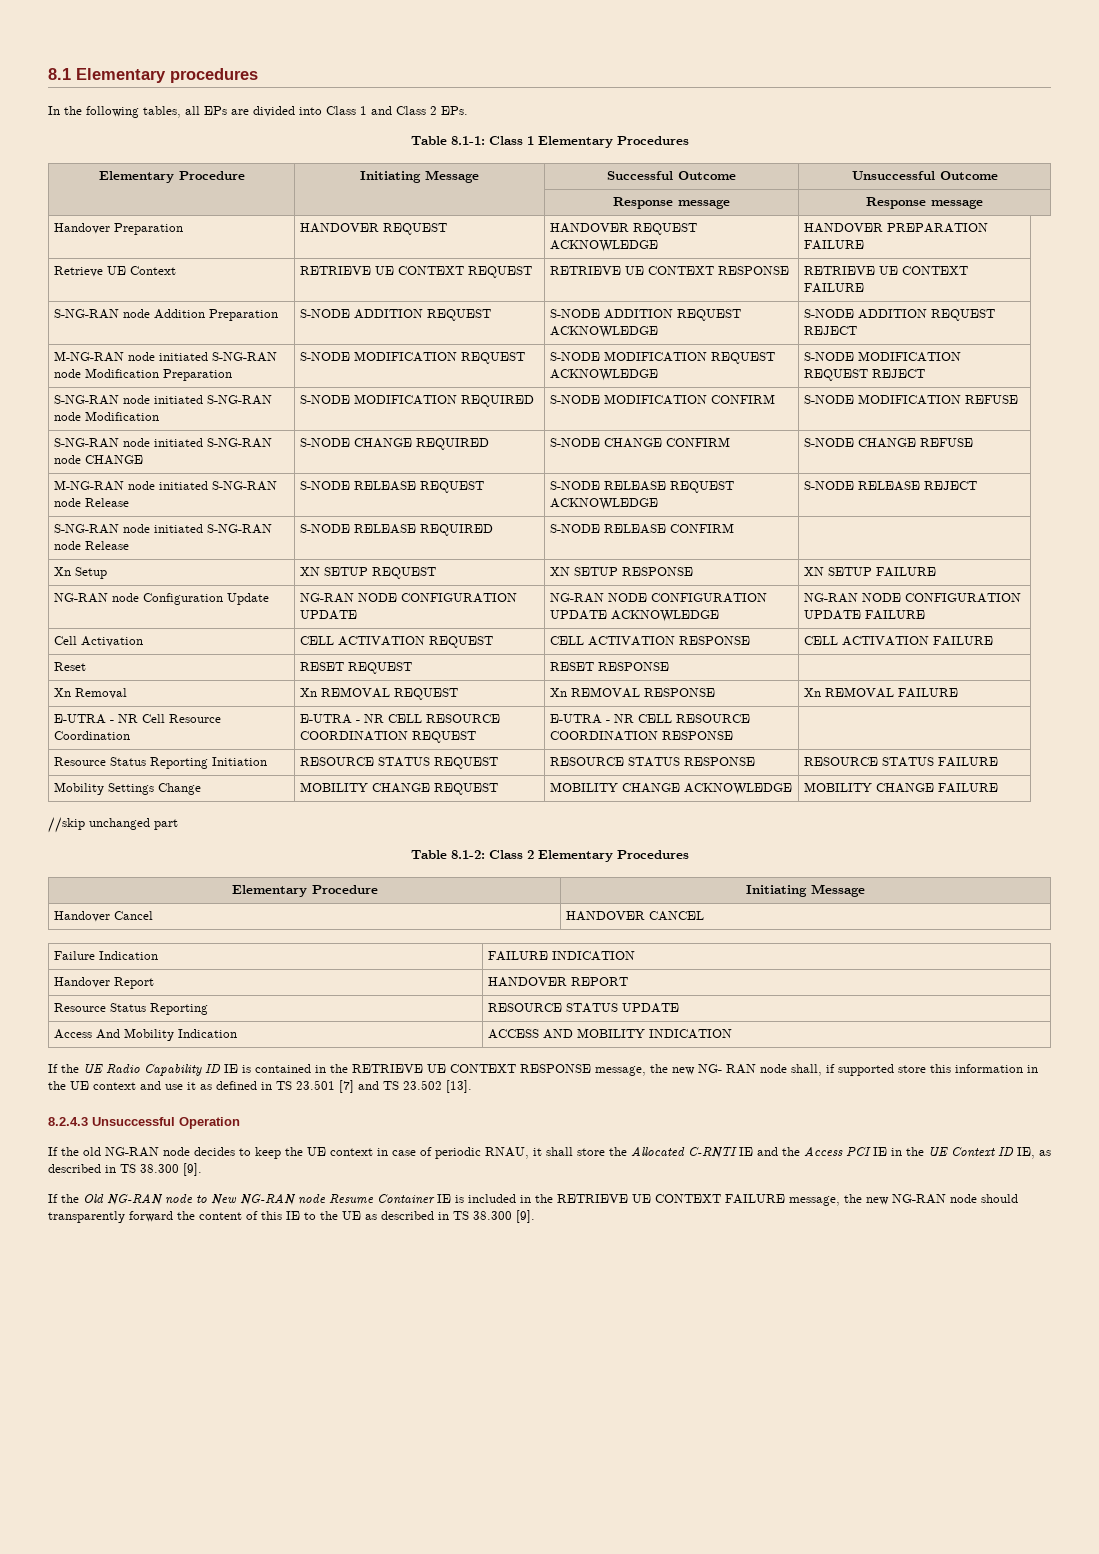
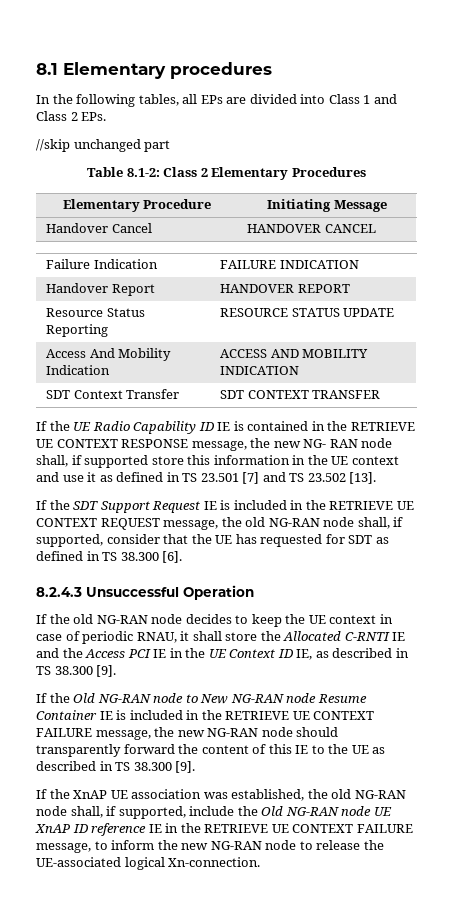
[410,136,689,148] [98,171,245,183] [360,170,479,183] [607,171,736,180] [851,171,998,180] [613,197,730,209] [866,197,983,209] [54,223,184,235] [300,223,448,235] [550,223,698,235] [550,240,659,252] [804,223,989,233] [804,240,865,250] [54,266,177,277] [300,266,533,278] [550,266,790,275] [804,266,969,275] [804,283,865,293] [54,309,279,321] [300,309,492,321] [550,309,742,321] [550,326,659,338] [804,309,996,321] [804,326,858,335] [54,351,278,362] [54,368,233,381] [300,351,526,364] [550,351,776,364] [550,369,659,381] [804,351,962,362] [804,369,926,381] [54,395,273,405] [54,411,160,421] [300,394,535,407] [550,394,776,405] [804,394,1019,405] [54,438,273,448] [54,455,144,465] [300,438,490,450] [550,437,731,448] [804,438,974,448] [54,480,278,491] [54,498,130,507] [300,481,485,493] [550,481,735,493] [550,498,659,510] [804,481,978,491] [54,524,273,534] [54,541,130,550] [300,524,494,536] [550,523,735,534] [54,567,108,579] [300,567,437,579] [550,567,694,576] [804,567,937,577] [54,593,270,605] [300,593,518,603] [300,610,358,620] [550,593,768,603] [550,610,720,622] [804,593,1022,603] [804,610,926,620] [54,636,144,647] [300,636,494,648] [550,636,751,646] [804,636,994,646] [54,662,87,671] [300,662,413,674] [550,662,670,671] [54,688,128,699] [300,687,459,700] [550,687,716,698] [804,687,959,698] [54,714,222,724] [54,731,131,740] [300,714,501,724] [300,731,477,743] [550,714,751,724] [550,731,734,741] [54,757,268,769] [300,757,499,769] [550,757,756,767] [804,757,999,767] [54,782,202,795] [300,782,499,795] [550,782,793,795] [804,782,999,793] // Table 8.1-1: Class 1 Elementary Procedures // Elementary Procedure | Initiating Message | Successful Outcome | Unsuccessful Outcome // | | Response message | Response message // Handover Preparation | HANDOVER REQUEST | HANDOVER REQUEST ACKNOWLEDGE | HANDOVER PREPARATION FAILURE // Retrieve UE Context | RETRIEVE UE CONTEXT REQUEST | RETRIEVE UE CONTEXT RESPONSE | RETRIEVE UE CONTEXT FAILURE // S-NG-RAN node Addition Preparation | S-NODE ADDITION REQUEST | S-NODE ADDITION REQUEST ACKNOWLEDGE | S-NODE ADDITION REQUEST REJECT // M-NG-RAN node initiated S-NG-RAN node Modification Preparation | S-NODE MODIFICATION REQUEST | S-NODE MODIFICATION REQUEST ACKNOWLEDGE | S-NODE MODIFICATION REQUEST REJECT // S-NG-RAN node initiated S-NG-RAN node Modification | S-NODE MODIFICATION REQUIRED | S-NODE MODIFICATION CONFIRM | S-NODE MODIFICATION REFUSE // S-NG-RAN node initiated S-NG-RAN node CHANGE | S-NODE CHANGE REQUIRED | S-NODE CHANGE CONFIRM | S-NODE CHANGE REFUSE // M-NG-RAN node initiated S-NG-RAN node Release | S-NODE RELEASE REQUEST | S-NODE RELEASE REQUEST ACKNOWLEDGE | S-NODE RELEASE REJECT // S-NG-RAN node initiated S-NG-RAN node Release | S-NODE RELEASE REQUIRED | S-NODE RELEASE CONFIRM | // Xn Setup | XN SETUP REQUEST | XN SETUP RESPONSE | XN SETUP FAILURE // NG-RAN node Configuration Update | NG-RAN NODE CONFIGURATION UPDATE | NG-RAN NODE CONFIGURATION UPDATE ACKNOWLEDGE | NG-RAN NODE CONFIGURATION UPDATE FAILURE // Cell Activation | CELL ACTIVATION REQUEST | CELL ACTIVATION RESPONSE | CELL ACTIVATION FAILURE // Reset | RESET REQUEST | RESET RESPONSE | // Xn Removal | Xn REMOVAL REQUEST | Xn REMOVAL RESPONSE | Xn REMOVAL FAILURE // E-UTRA - NR Cell Resource Coordination | E-UTRA - NR CELL RESOURCE COORDINATION REQUEST | E-UTRA - NR CELL RESOURCE COORDINATION RESPONSE | // Resource Status Reporting Initiation | RESOURCE STATUS REQUEST | RESOURCE STATUS RESPONSE | RESOURCE STATUS FAILURE // Mobility Settings Change | MOBILITY CHANGE REQUEST | MOBILITY CHANGE ACKNOWLEDGE | MOBILITY CHANGE FAILURE -> (107, 116) none
(733, 1034) none -> [46,389,180,399] [220,390,381,399] // SDT Context Transfer | SDT CONTEXT TRANSFER
(472, 1086) none -> [36,500,414,513] [36,517,404,530] [36,534,389,547] [36,551,183,563] // If the SDT Support Request IE is included in the RETRIEVE UE CONTEXT REQUEST message, the old NG-RAN node shall, if supported, consider that the UE has requested for SDT as defined in TS 38.300 [6].
(535, 1216) none -> [36,789,406,801] [36,806,392,819] [35,823,413,836] [36,840,384,853] [36,857,261,870] // If the XnAP UE association was established, the old NG-RAN node shall, if supported, include the Old NG-RAN node UE XnAP ID reference IE in the RETRIEVE UE CONTEXT FAILURE message, to inform the new NG-RAN node to release the UE-associated logical Xn-connection.

